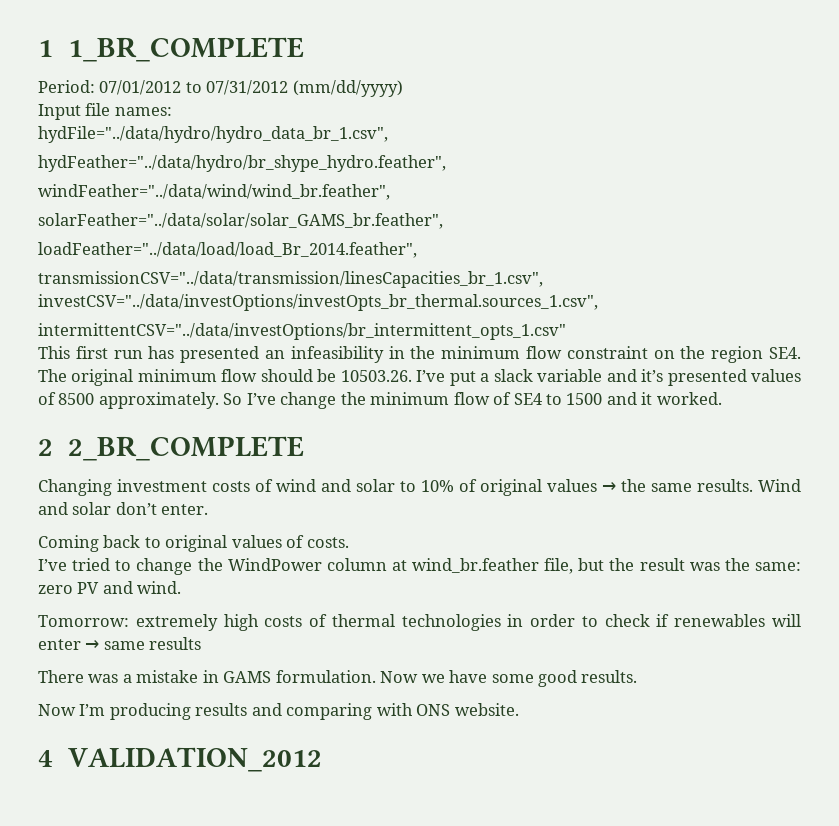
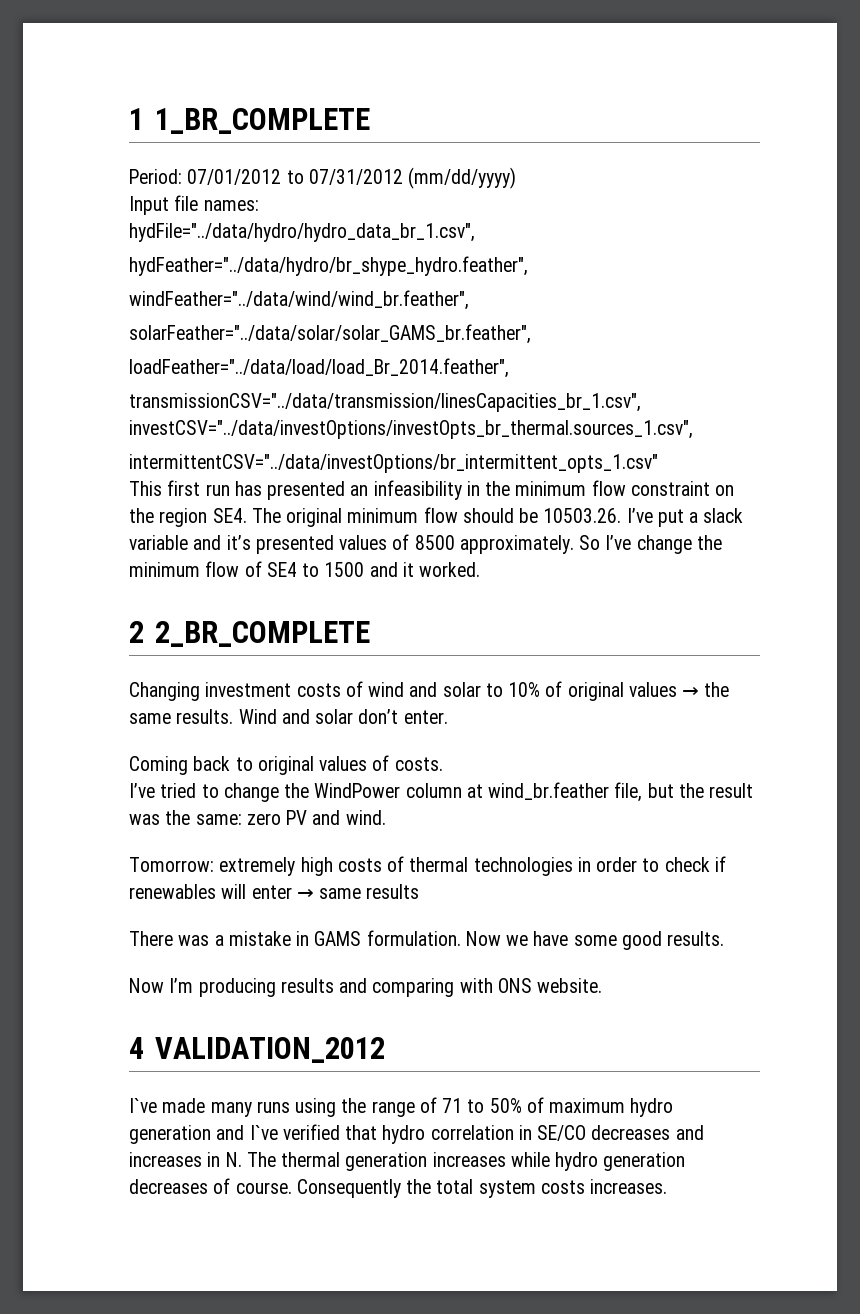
(322, 759) none -> [129,1097,674,1117] [129,1124,704,1144] [129,1152,686,1171] [129,1178,668,1198] // I`ve made many runs using the range of 71 to 50% of maximum hydro generation and I`ve verified that hydro correlation in SE/CO decreases and increases in N. The thermal generation increases while hydro generation decreases of course. Consequently the total system costs increases.

